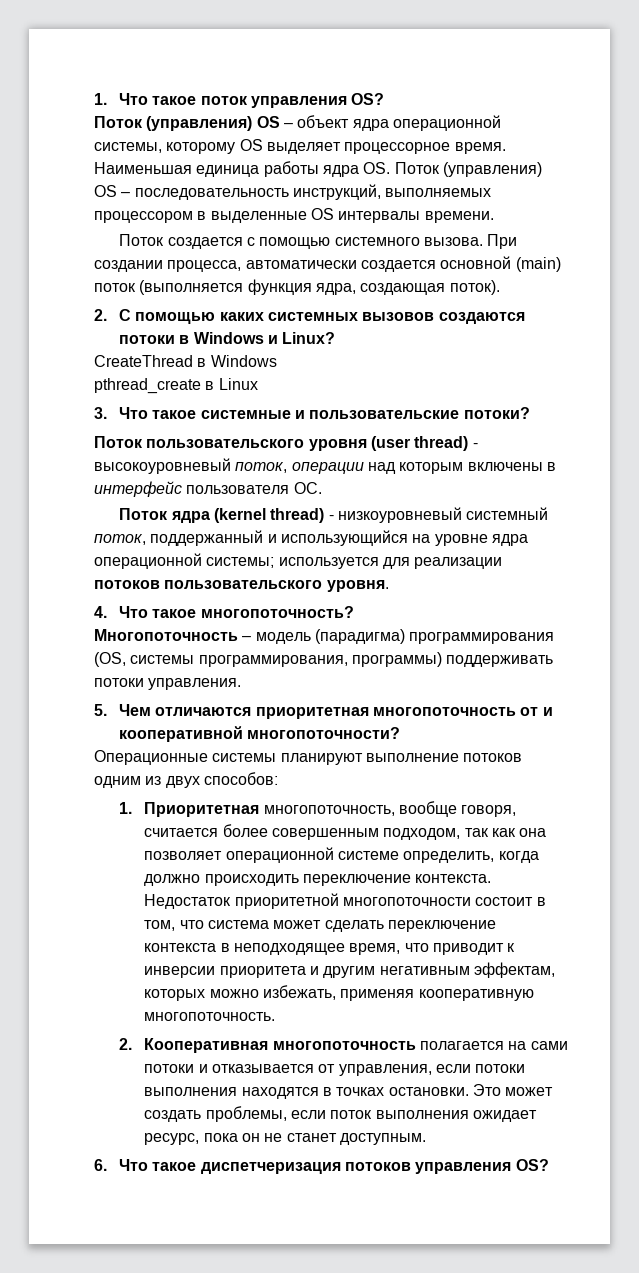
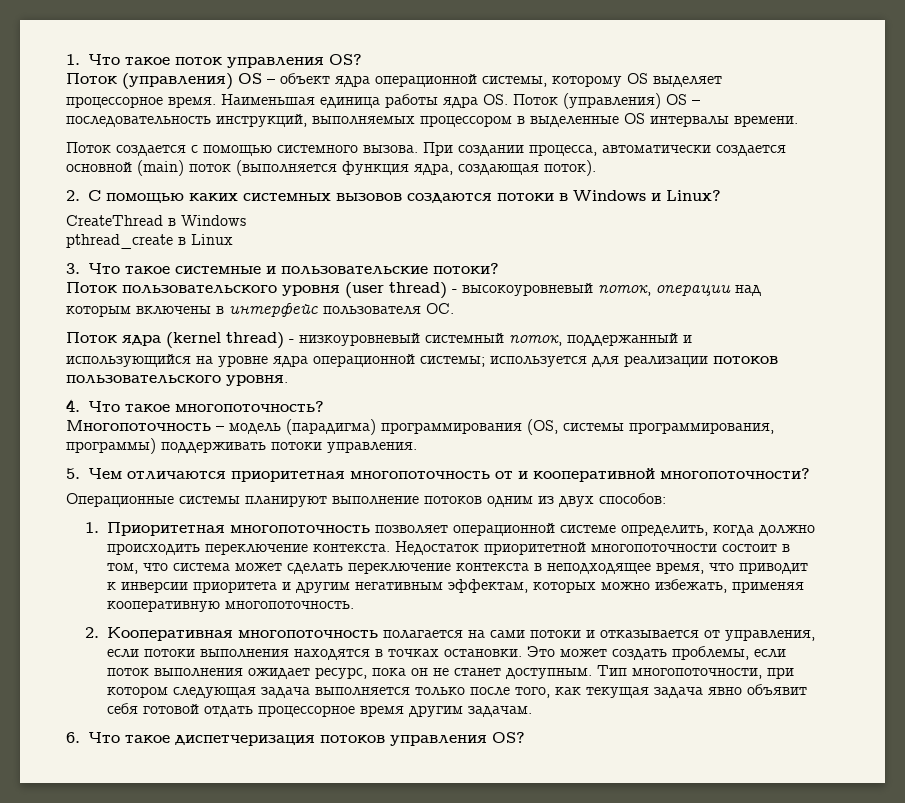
[263,801,517,817] [144,824,547,840] многопоточность, вообще говоря, считается более совершенным подходом, так как она -> [229,525,370,533] многопоточность
(426, 1139) none -> [596,665,794,679] [106,684,807,698] [106,703,532,717] Тип многопоточности, при котором следующая задача выполняется только после того, как текущая задача явно объявит себя готовой отдать процессорное время другим задачам.

